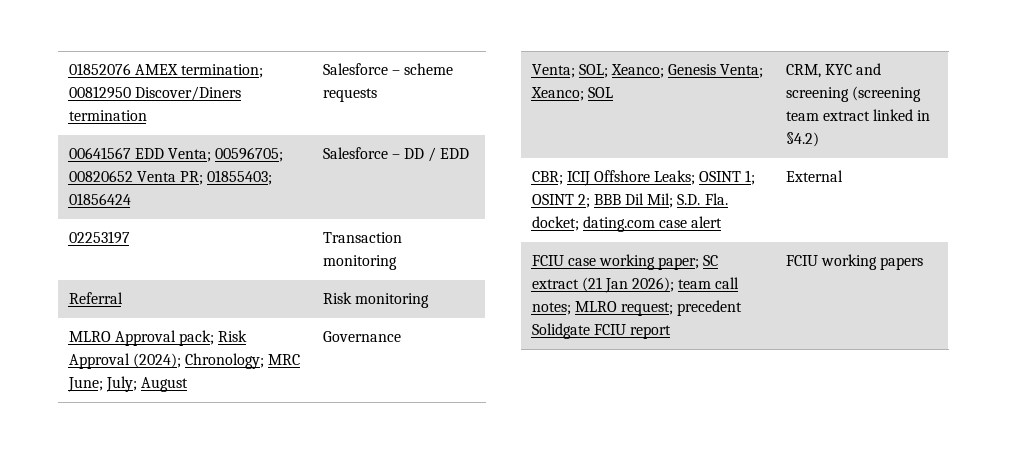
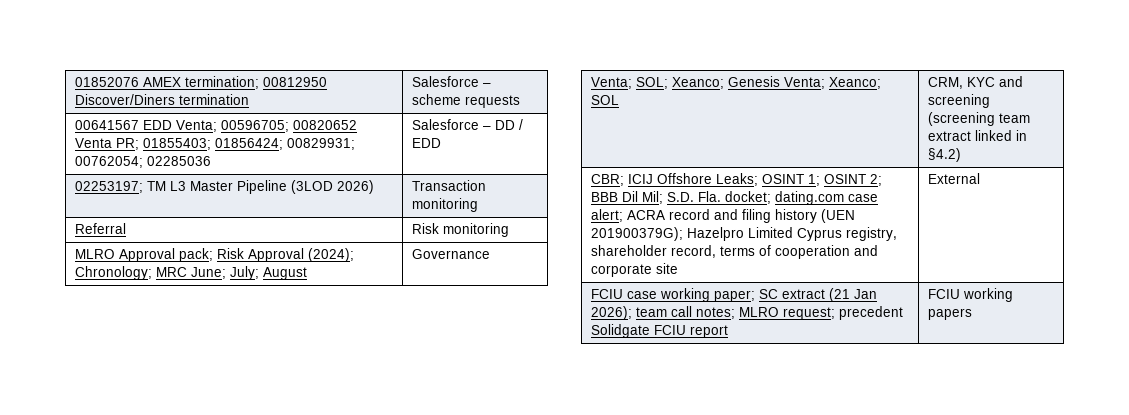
[68,193,131,205] 01856424 -> [215,138,356,150] [75,156,212,168] 01856424; 00829931; 00762054; 02285036
[68,231,130,244] 02253197 -> [75,180,375,194] 02253197; TM L3 Master Pipeline (3LOD 2026)
[691,216,723,228] alert -> [591,209,856,223] [591,227,898,241] [591,245,879,259] [591,263,679,277] alert; ACRA record and filing history (UEN 201900379G); Hazelpro Limited Cyprus registry, shareholder record, terms of cooperation and corporate site

